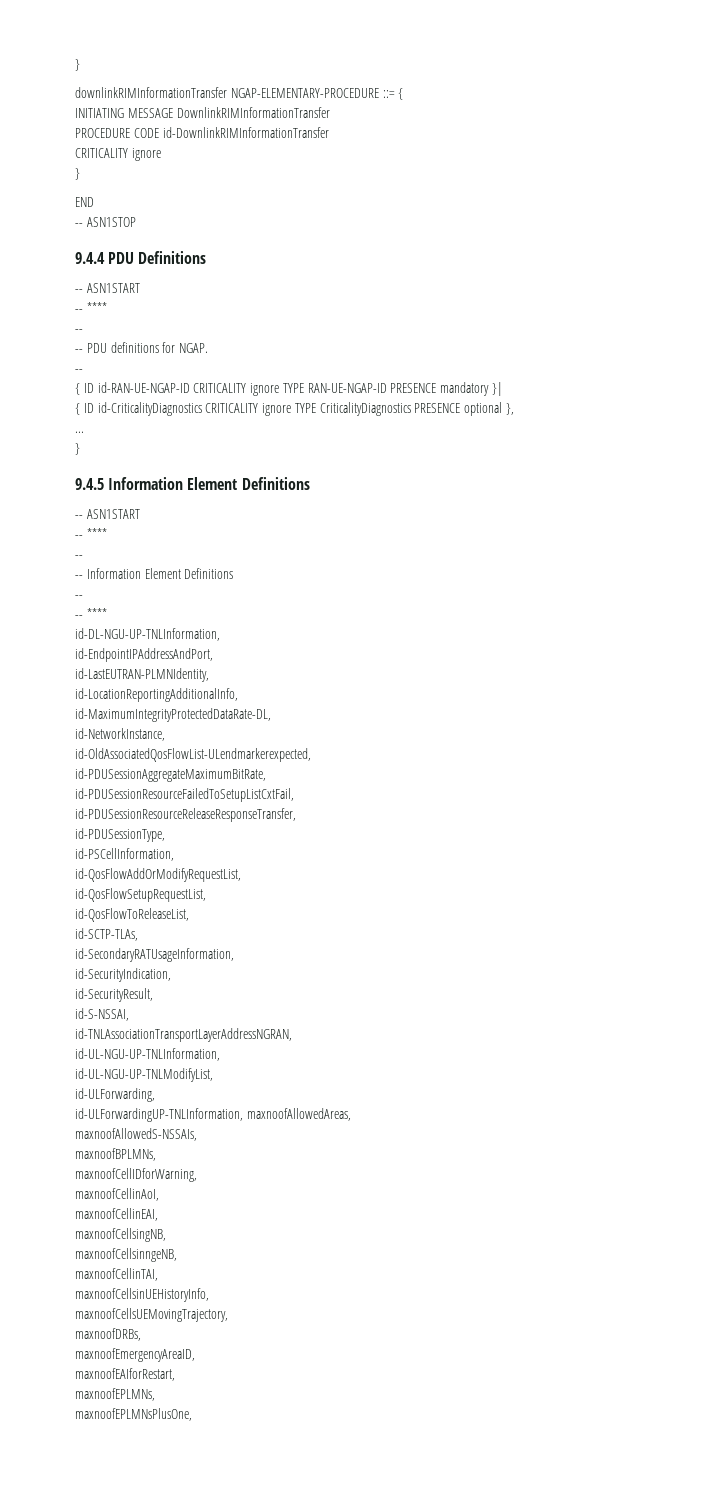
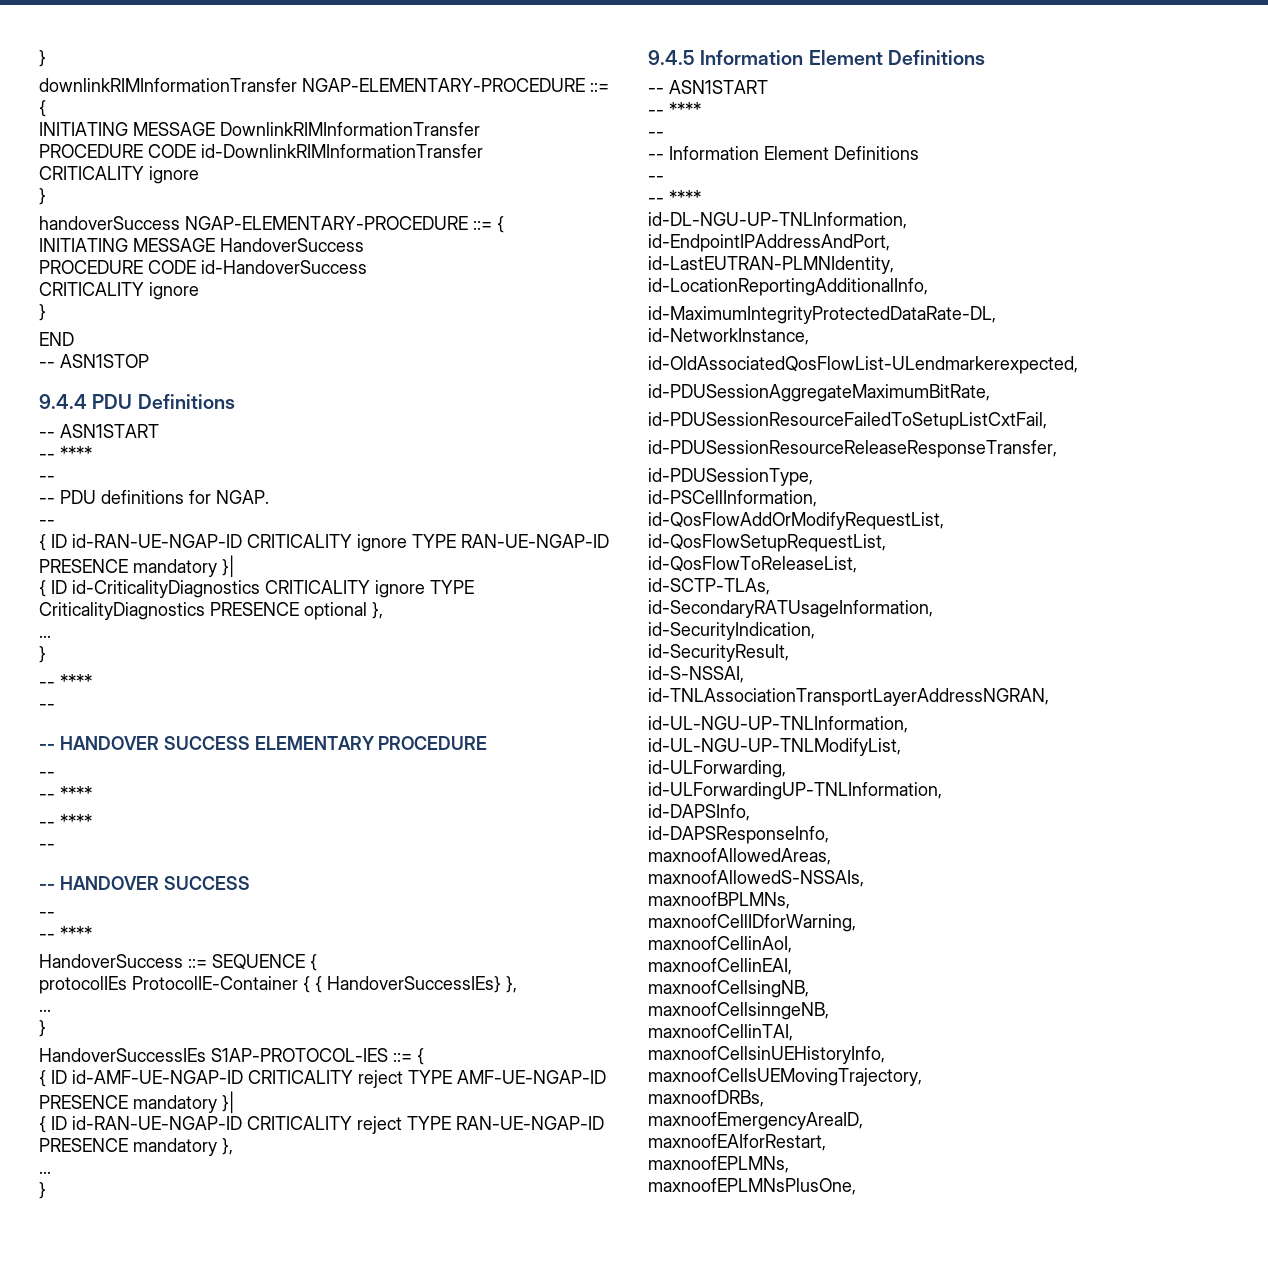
(80, 174) none -> [39,216,504,233] [39,238,364,252] [39,260,367,274] [39,282,199,300] [39,304,46,321] // handoverSuccess NGAP-ELEMENTARY-PROCEDURE ::= { // INITIATING MESSAGE HandoverSuccess // PROCEDURE CODE id-HandoverSuccess // CRITICALITY ignore // }
(80, 449) none -> [39,674,92,688] [39,704,55,710] [39,736,488,750] [39,772,55,778] [39,786,92,800] [39,814,92,828] [39,844,55,850] [39,876,250,890] [39,912,55,918] [39,926,92,940] [39,954,317,971] [39,976,517,994] [39,1009,51,1012] [39,1020,46,1037] [39,1048,424,1065] [39,1070,606,1088] [39,1091,234,1113] [39,1116,604,1134] [39,1138,233,1156] [39,1171,51,1174] [39,1182,46,1199] // -- **** // -- // -- HANDOVER SUCCESS ELEMENTARY PROCEDURE // -- // -- **** // -- **** // -- // -- HANDOVER SUCCESS // -- // -- **** // HandoverSuccess ::= SEQUENCE { // protocolIEs ProtocolIE-Container { { HandoverSuccessIEs} }, // ... // } // HandoverSuccessIEs S1AP-PROTOCOL-IES ::= { // { ID id-AMF-UE-NGAP-ID CRITICALITY reject TYPE AMF-UE-NGAP-ID PRESENCE mandatory }| // { ID id-RAN-UE-NGAP-ID CRITICALITY reject TYPE RAN-UE-NGAP-ID PRESENCE mandatory }, // ... // }
(243, 1115) none -> [648,804,750,821] [648,826,829,844] // id-DAPSInfo, // id-DAPSResponseInfo, //

